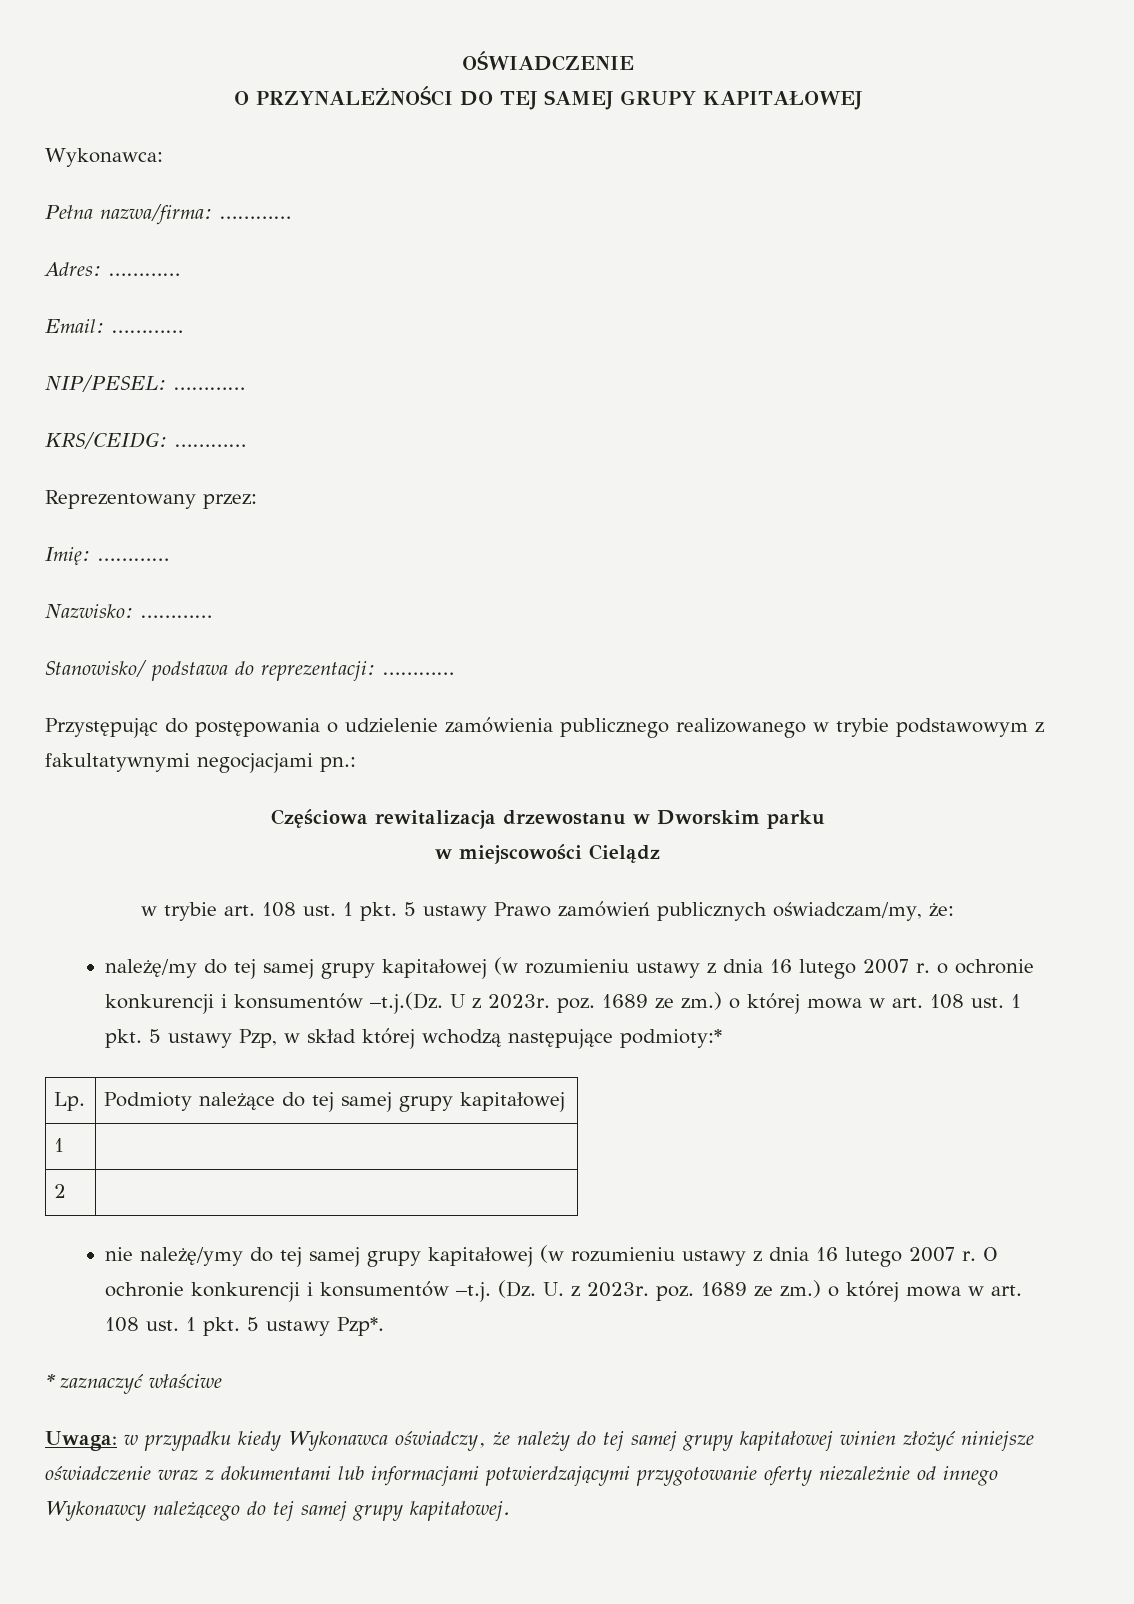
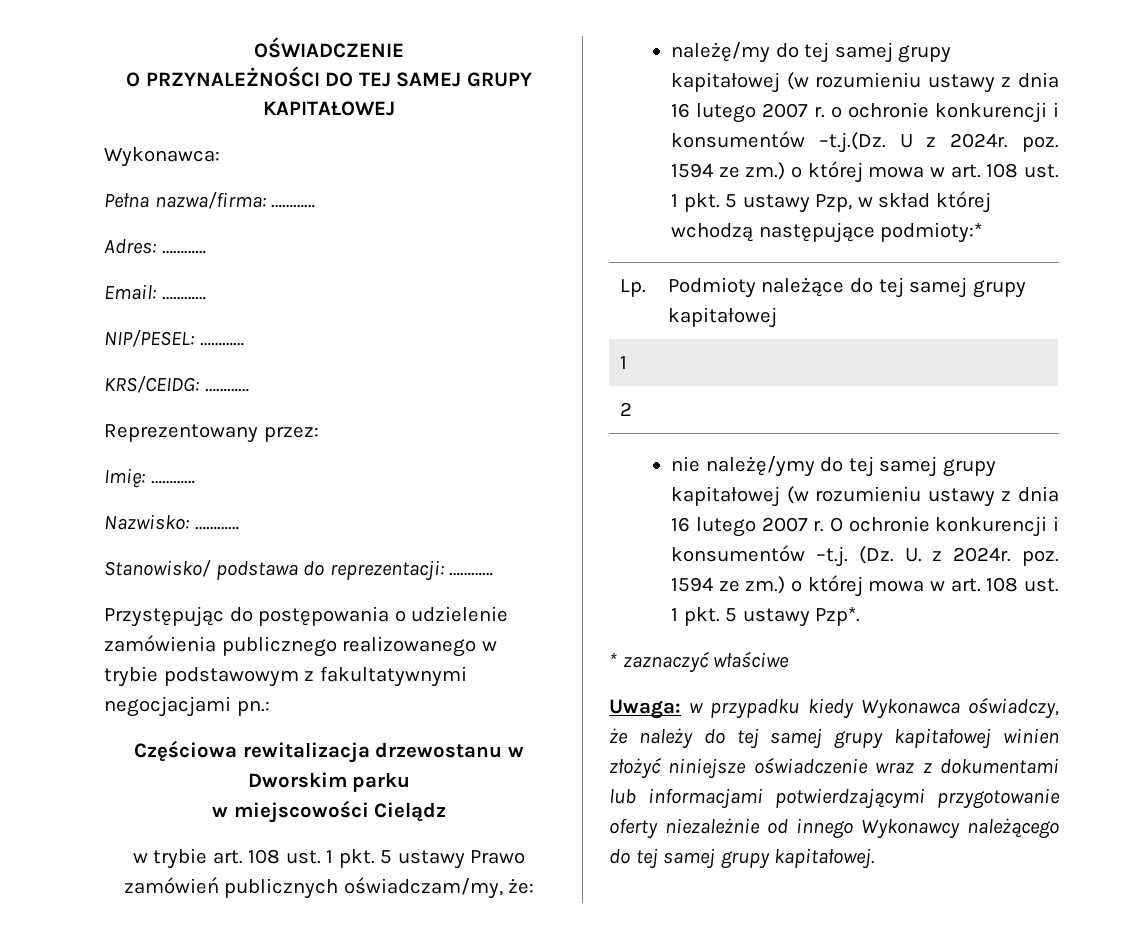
[488,994,649,1013] 2023r. poz. 1689 -> [950,133,1059,152] [671,163,714,178] 2024r. poz. 1594
[587,1282,748,1301] 2023r. poz. 1689 -> [953,547,1059,566] [671,577,714,592] 2024r. poz. 1594

